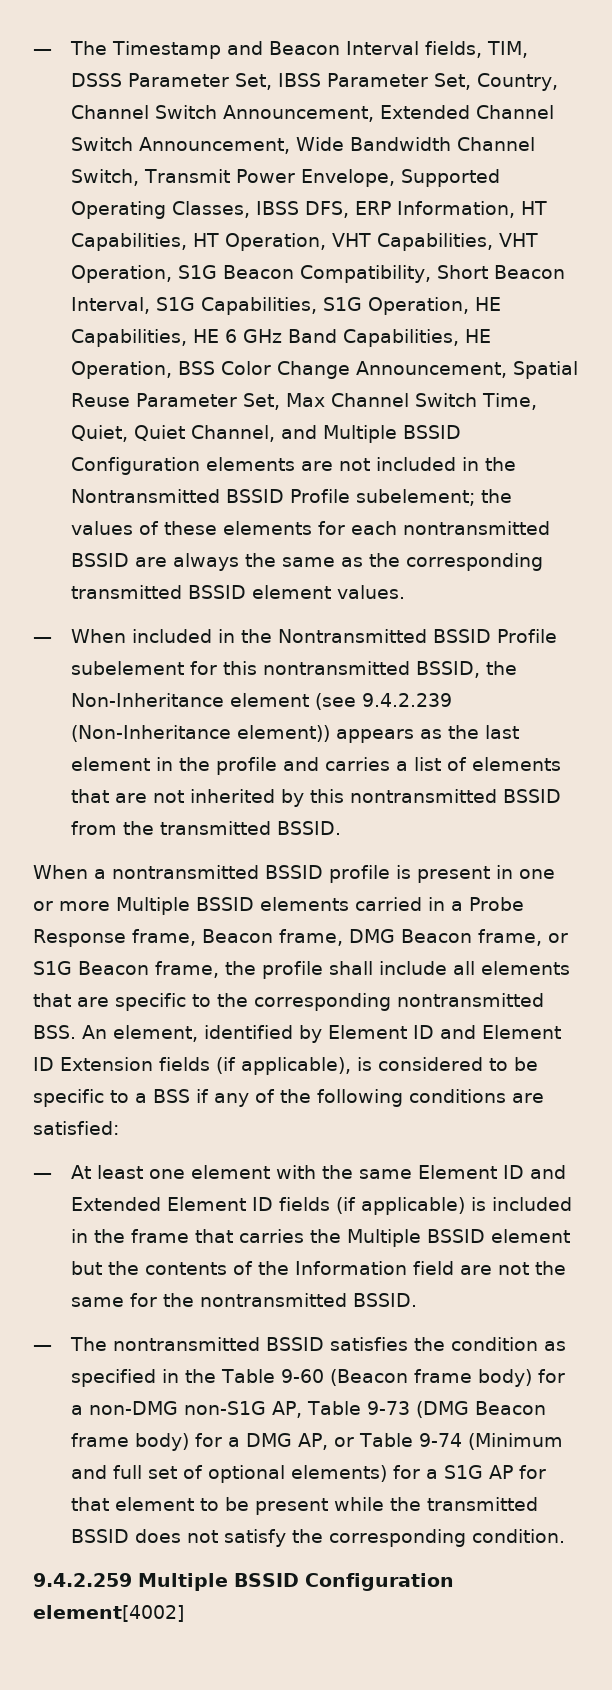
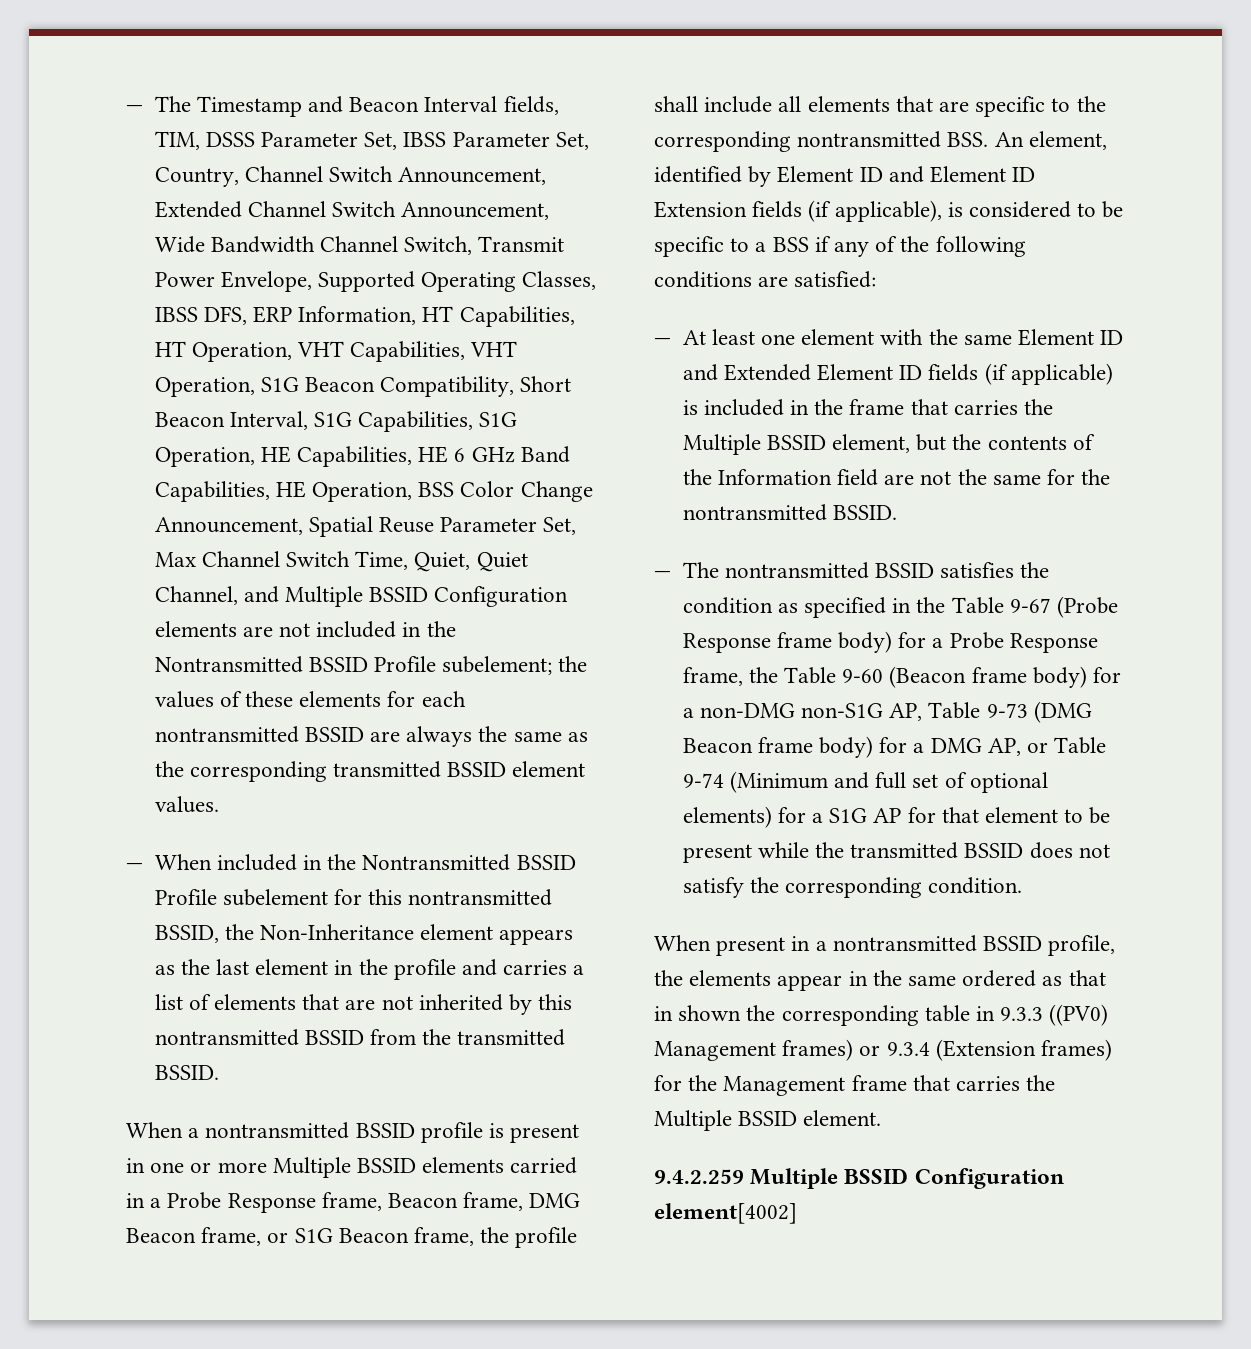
[314,693,452,710] [70,725,330,742] (see 9.4.2.239 (Non-Inheritance element)) -> (494, 932) none
[490,1229,570,1243] element -> [831,434,910,453] element,
(275, 1376) none -> [1009,596,1118,618] [682,631,1098,653] [682,667,836,686] 9-67 (Probe Response frame body) for a Probe Response frame, the Table
(565, 1536) none -> [654,935,1116,956] [654,970,1106,991] [654,1004,1109,1026] [654,1039,1113,1061] [654,1075,1056,1096] [654,1110,882,1131] // When present in a nontransmitted BSSID profile, the elements appear in the same ordered as that in shown the corresponding table in 9.3.3 ((PV0) Management frames) or 9.3.4 (Extension frames) for the Management frame that carries the Multiple BSSID element.

